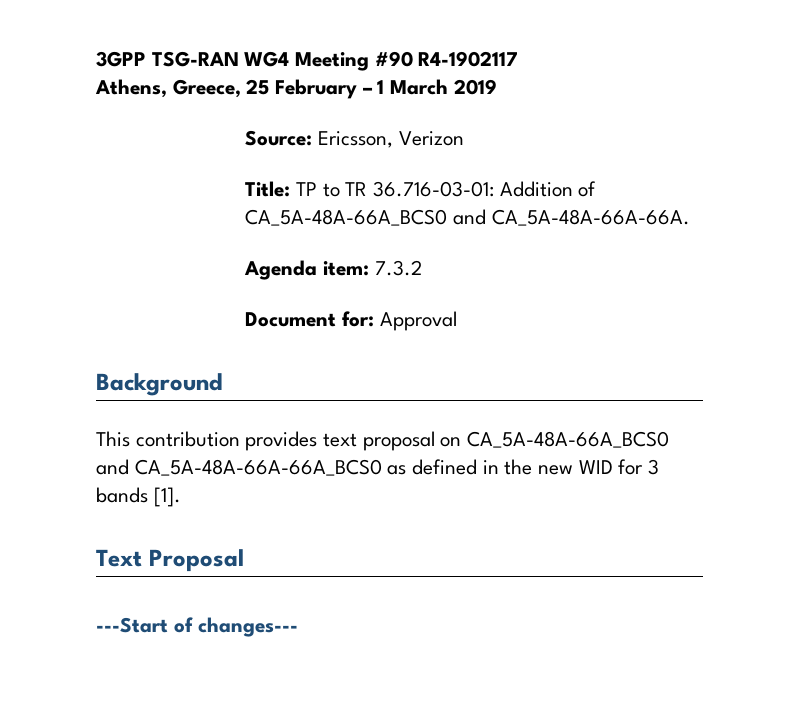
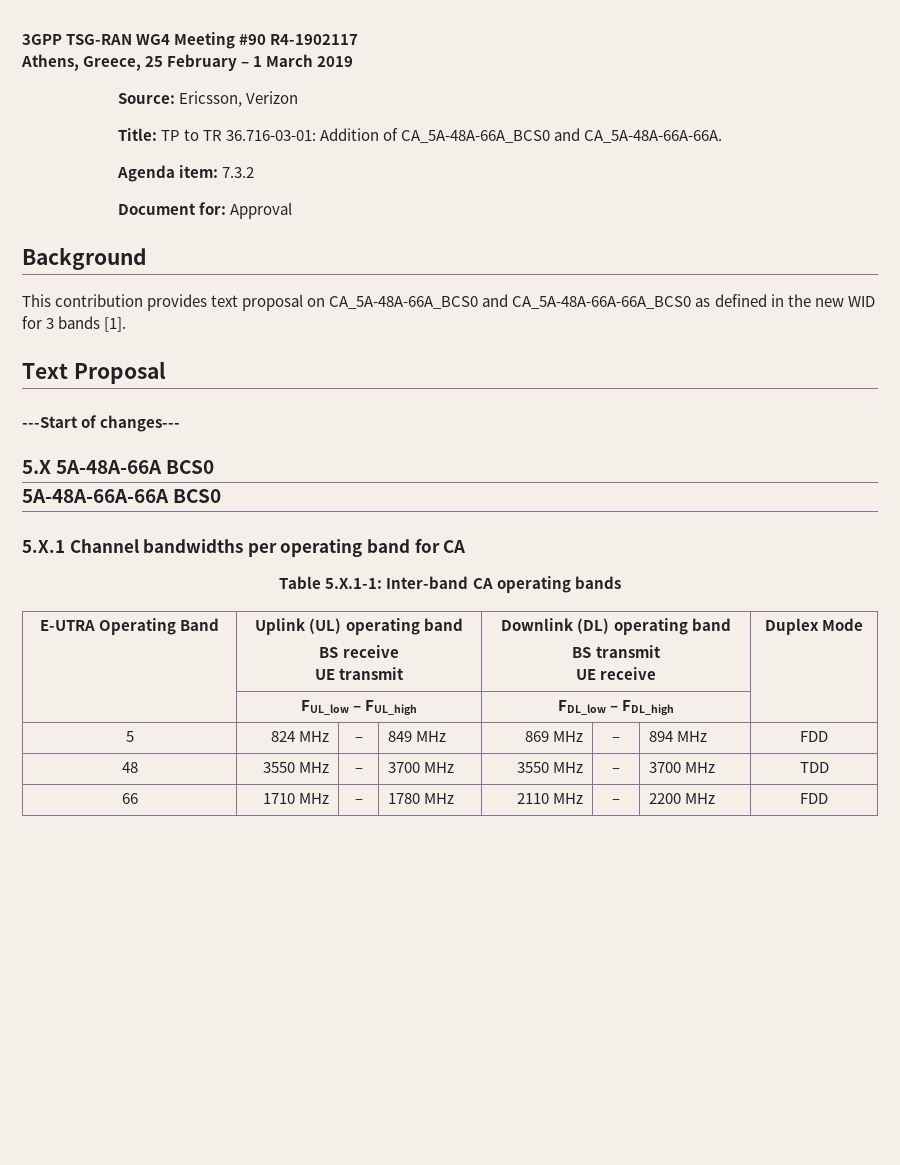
(298, 627) none -> [22,460,215,474] [22,489,222,503] [22,539,466,557] [279,576,621,593] [39,618,220,635] [255,618,463,635] [319,645,399,658] [314,667,405,680] [501,618,731,635] [572,645,661,658] [575,667,657,680] [764,618,864,635] [300,700,418,715] [557,700,675,715] [125,731,134,742] [271,731,330,742] [354,737,363,742] [387,731,446,742] [525,731,584,742] [612,737,620,742] [648,731,707,742] [800,731,828,742] [121,762,138,773] [263,762,330,773] [354,768,363,773] [387,762,454,773] [517,762,584,773] [612,768,620,773] [648,762,715,773] [799,762,829,773] [121,793,138,804] [263,793,330,804] [354,799,363,804] [387,793,454,804] [517,793,584,804] [612,799,620,804] [648,793,715,804] [800,793,828,804] // 5.X 5A-48A-66A BCS0 // 5A-48A-66A-66A BCS0 // 5.X.1 Channel bandwidths per operating band for CA // Table 5.X.1-1: Inter-band CA operating bands // E-UTRA Operating Band | Uplink (UL) operating band // BS receive // UE transmit | Downlink (DL) operating band // BS transmit // UE receive | Duplex Mode // | FUL_low – FUL_high | FDL_low – FDL_high | // 5 | 824 MHz | – | 849 MHz | 869 MHz | – | 894 MHz | FDD // 48 | 3550 MHz | – | 3700 MHz | 3550 MHz | – | 3700 MHz | TDD // 66 | 1710 MHz | – | 1780 MHz | 2110 MHz | – | 2200 MHz | FDD

